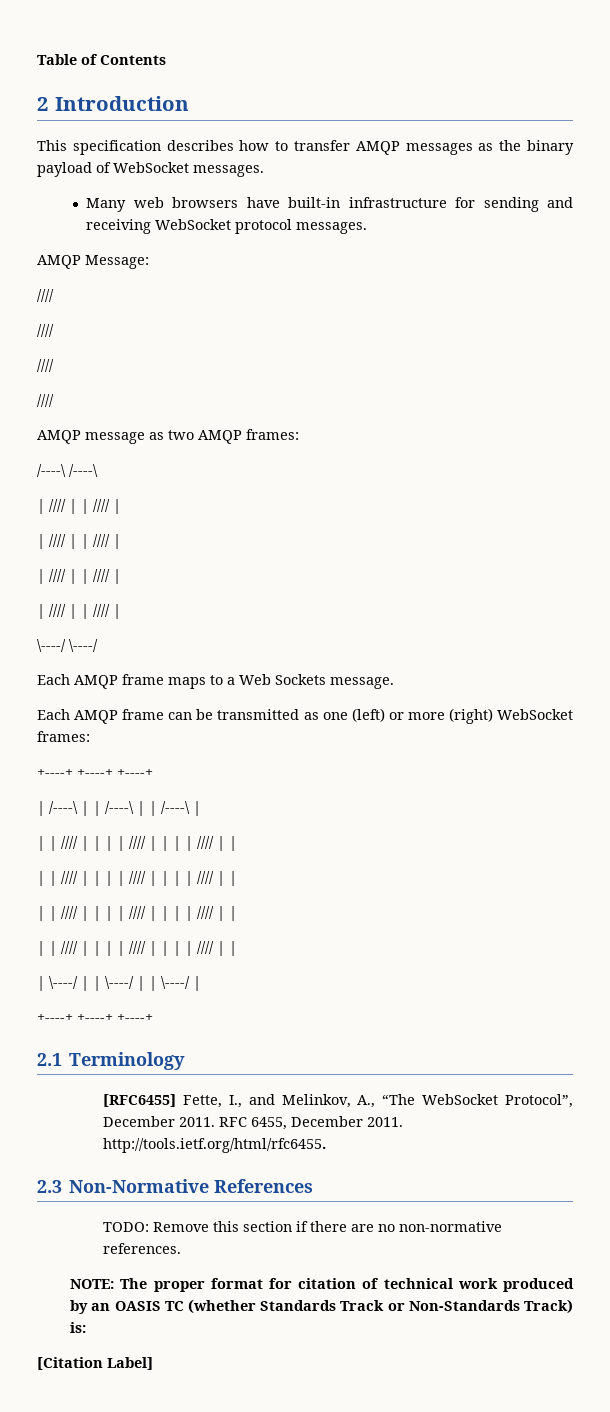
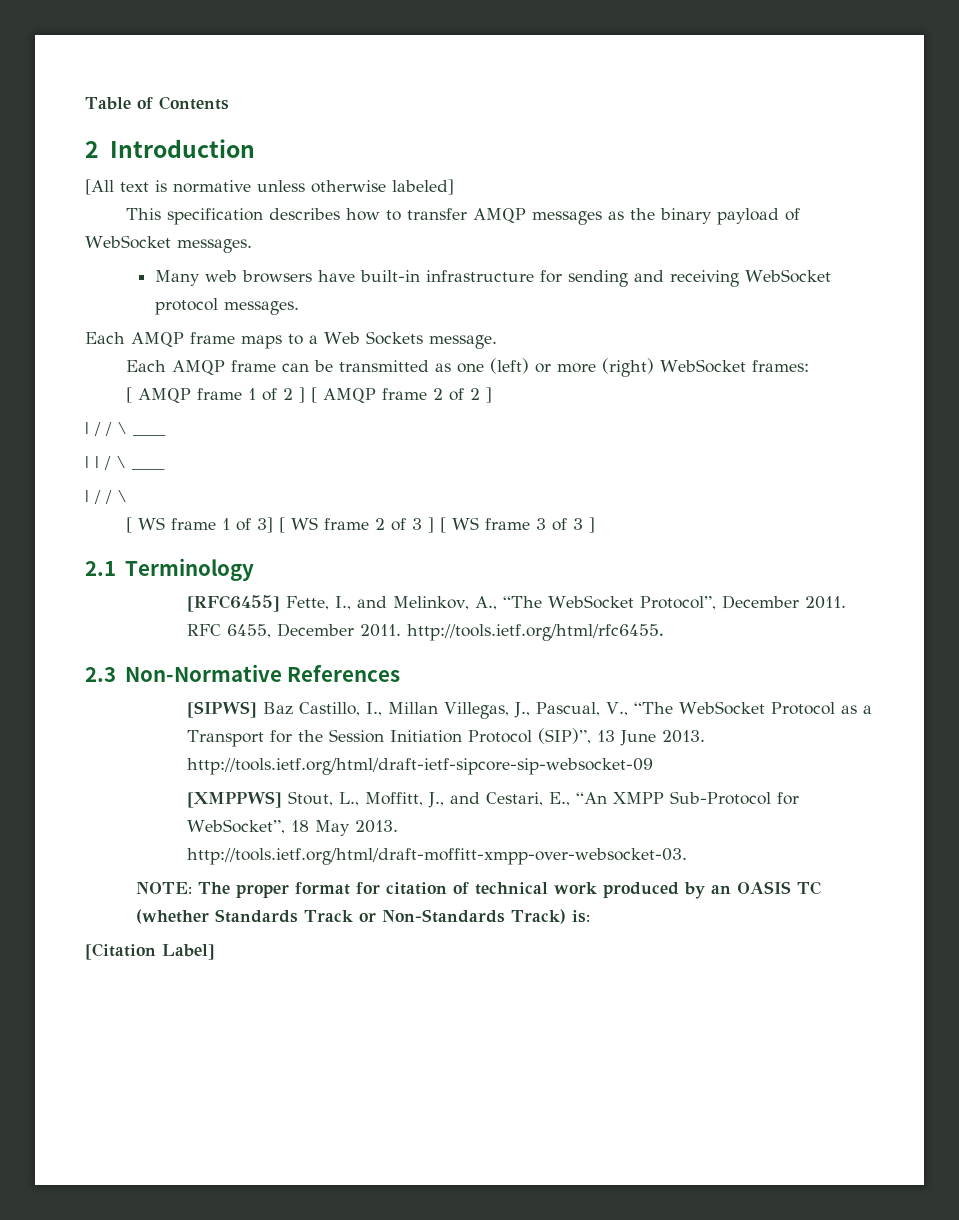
(190, 103) none -> [85,179,454,195] // [All text is normative unless otherwise labeled]
[37,255,149,269] [37,289,54,302] [37,324,54,337] [37,359,54,372] [37,394,54,407] [37,429,299,444] [37,464,98,477] [37,499,121,514] [37,534,121,549] [37,569,121,584] [37,604,121,619] [37,639,98,652] // AMQP Message: // //// // //// // //// // //// // AMQP message as two AMQP frames: // /----\ /----\ // | //// | | //// | // | //// | | //// | // | //// | | //// | // | //// | | //// | // \----/ \----/ -> (300, 308) none
[37,769,153,777] [37,801,201,816] [37,836,237,851] [37,871,237,886] [37,906,237,921] [37,941,237,956] [37,976,201,991] [37,1014,153,1022] +----+ +----+ +----+ // | /----\ | | /----\ | | /----\ | // | | //// | | | | //// | | | | //// | | // | | //// | | | | //// | | | | //// | | // | | //// | | | | //// | | | | //// | | // | | //// | | | | //// | | | | //// | | // | \----/ | | \----/ | | \----/ | // +----+ +----+ +----+ -> [125,387,492,403] [85,422,127,436] [133,434,166,436] [85,456,126,470] [132,468,165,470] [85,490,127,504] [125,517,595,533] [ AMQP frame 1 of 2 ] [ AMQP frame 2 of 2 ] // | / / \ ____ // | | / \ ____ // | / / \ // [ WS frame 1 of 3] [ WS frame 2 of 3 ] [ WS frame 3 of 3 ]
[103,1221,503,1232] [103,1243,182,1254] TODO: Remove this section if there are no non-normative references. -> [186,701,872,719] [186,728,705,747] [186,758,653,775] [186,791,799,808] [186,819,398,836] [186,848,687,865] [SIPWS] Baz Castillo, I., Millan Villegas, J., Pascual, V., “The WebSocket Protocol as a Transport for the Session Initiation Protocol (SIP)”, 13 June 2013. http://tools.ietf.org/html/draft-ietf-sipcore-sip-websocket-09 // [XMPPWS] Stout, L., Moffitt, J., and Cestari, E., “An XMPP Sub-Protocol for WebSocket”, 18 May 2013. http://tools.ietf.org/html/draft-moffitt-xmpp-over-websocket-03.

